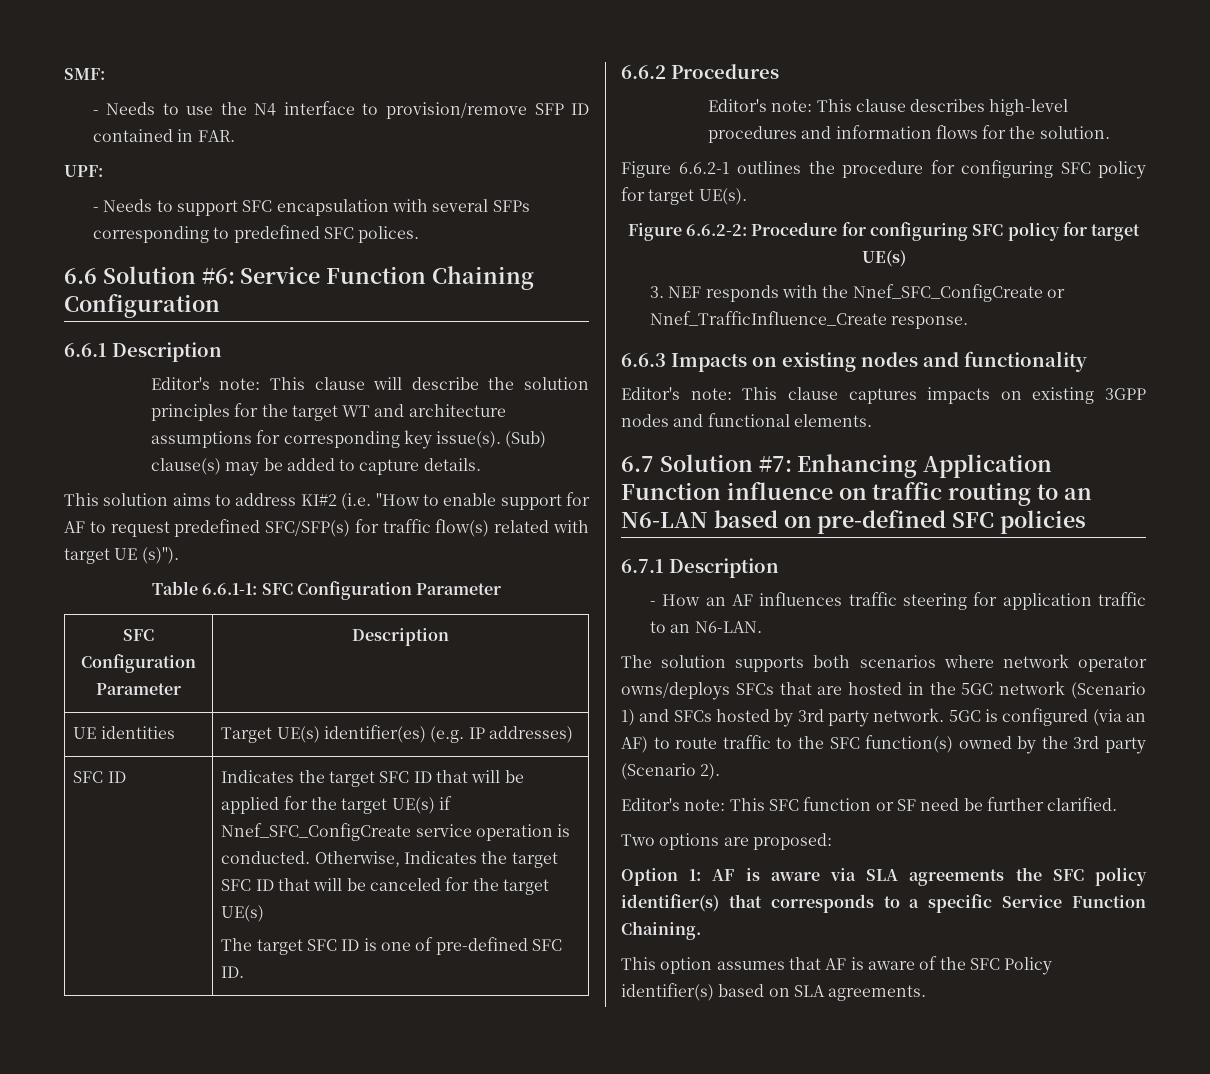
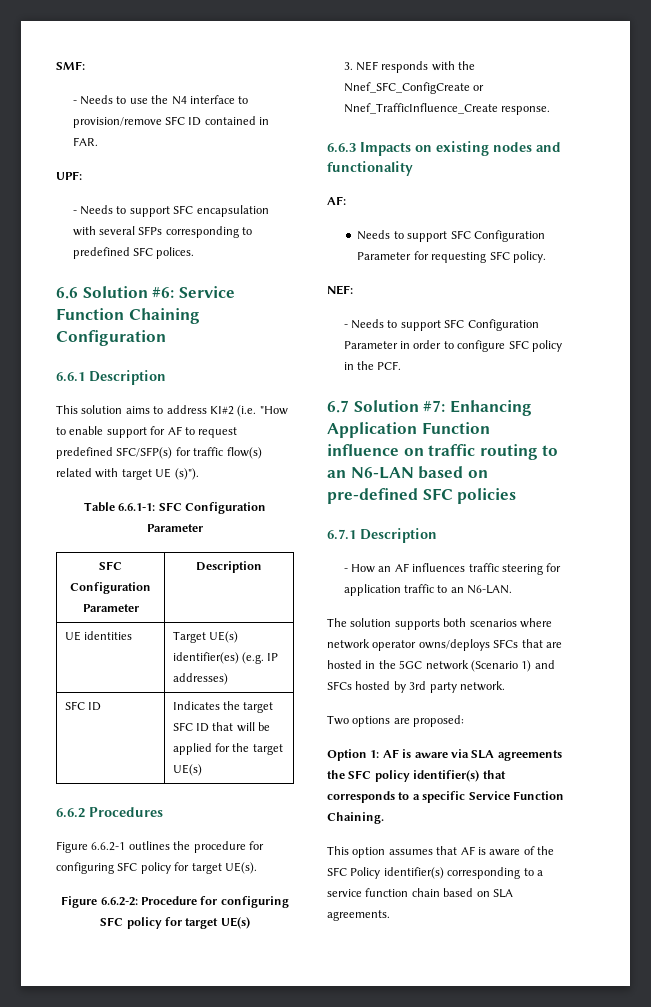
[534,103,564,115] SFP -> [165,116,186,125] SFC
[150,377,589,390] [150,403,506,421] [150,430,547,449] [150,458,481,476] // Editor's note: This clause will describe the solution principles for the target WT and architecture assumptions for corresponding key issue(s). (Sub) clause(s) may be added to capture details. -> (166, 377) none
[438,796,452,810] [221,823,571,841] [221,851,558,868] [221,877,549,895] [221,905,265,922] [221,937,562,955] [221,966,245,978] [621,64,779,79] [707,99,1069,116] [707,125,1110,143] if Nnef_SFC_ConfigCreate service operation is conducted. Otherwise, Indicates the target SFC ID that will be canceled for the target UE(s) // The target SFC ID is one of pre-defined SFC ID. // 6.6.2 Procedures // Editor's note: This clause describes high-level procedures and information flows for the solution. -> [56,807,163,818] // 6.6.2 Procedures
[621,387,1146,404] [621,413,872,427] Editor's note: This clause captures impacts on existing 3GPP nodes and functional elements. -> [327,196,346,205] [357,230,545,242] [357,251,546,263] [327,285,353,295] [343,319,539,331] [343,340,562,352] [343,361,402,370] AF: // Needs to support SFC Configuration Parameter for requesting SFC policy. // NEF: // - Needs to support SFC Configuration Parameter in order to configure SFC policy in the PCF.
[948,708,1146,726] [621,735,1146,754] [621,763,721,780] [621,797,1118,811] 5GC is configured (via an AF) to route traffic to the SFC function(s) owned by the 3rd party (Scenario 2). // Editor's note: This SFC function or SF need be further clarified. -> (505, 686) none
(714, 992) none -> [447,867,543,879] [327,888,440,897] corresponding to a service function chain

